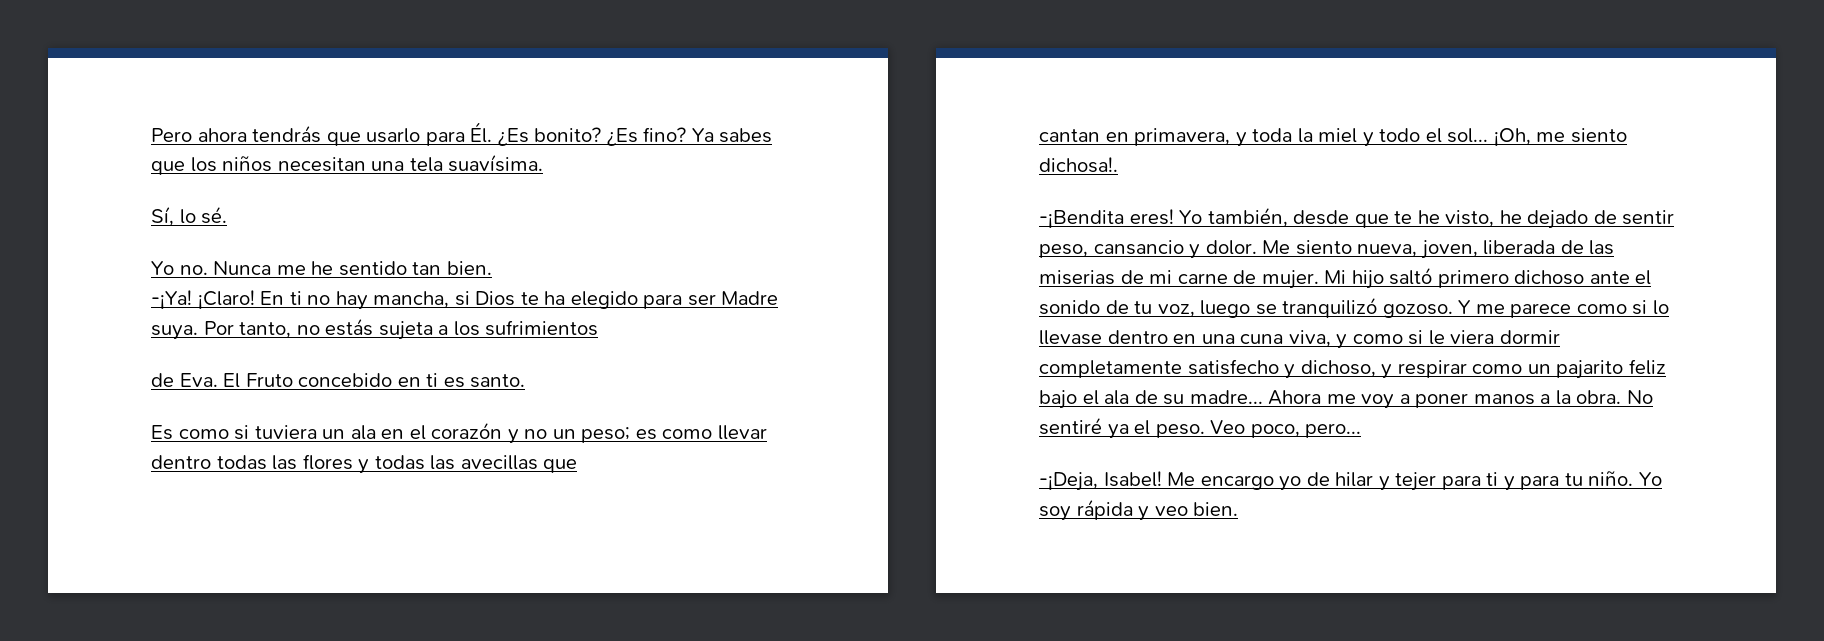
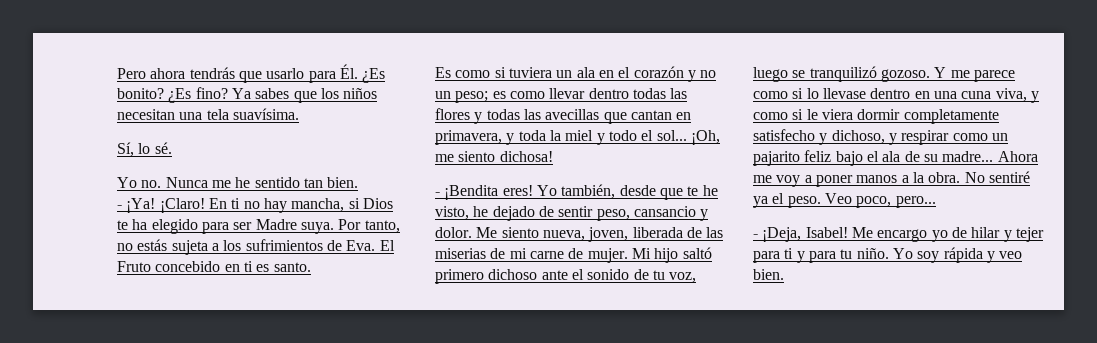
[151,290,192,309] -¡Ya! -> [117,198,156,213] - ¡Ya!
(599, 328) // -> (323, 245) none
(578, 466) // -> (627, 118) none
[1039,157,1118,173] [1039,210,1124,228] dichosa!. // -¡Bendita -> [499,151,553,162] [435,185,499,200] dichosa! // - ¡Bendita
[1039,472,1098,491] -¡Deja, -> [753,227,802,242] - ¡Deja,

